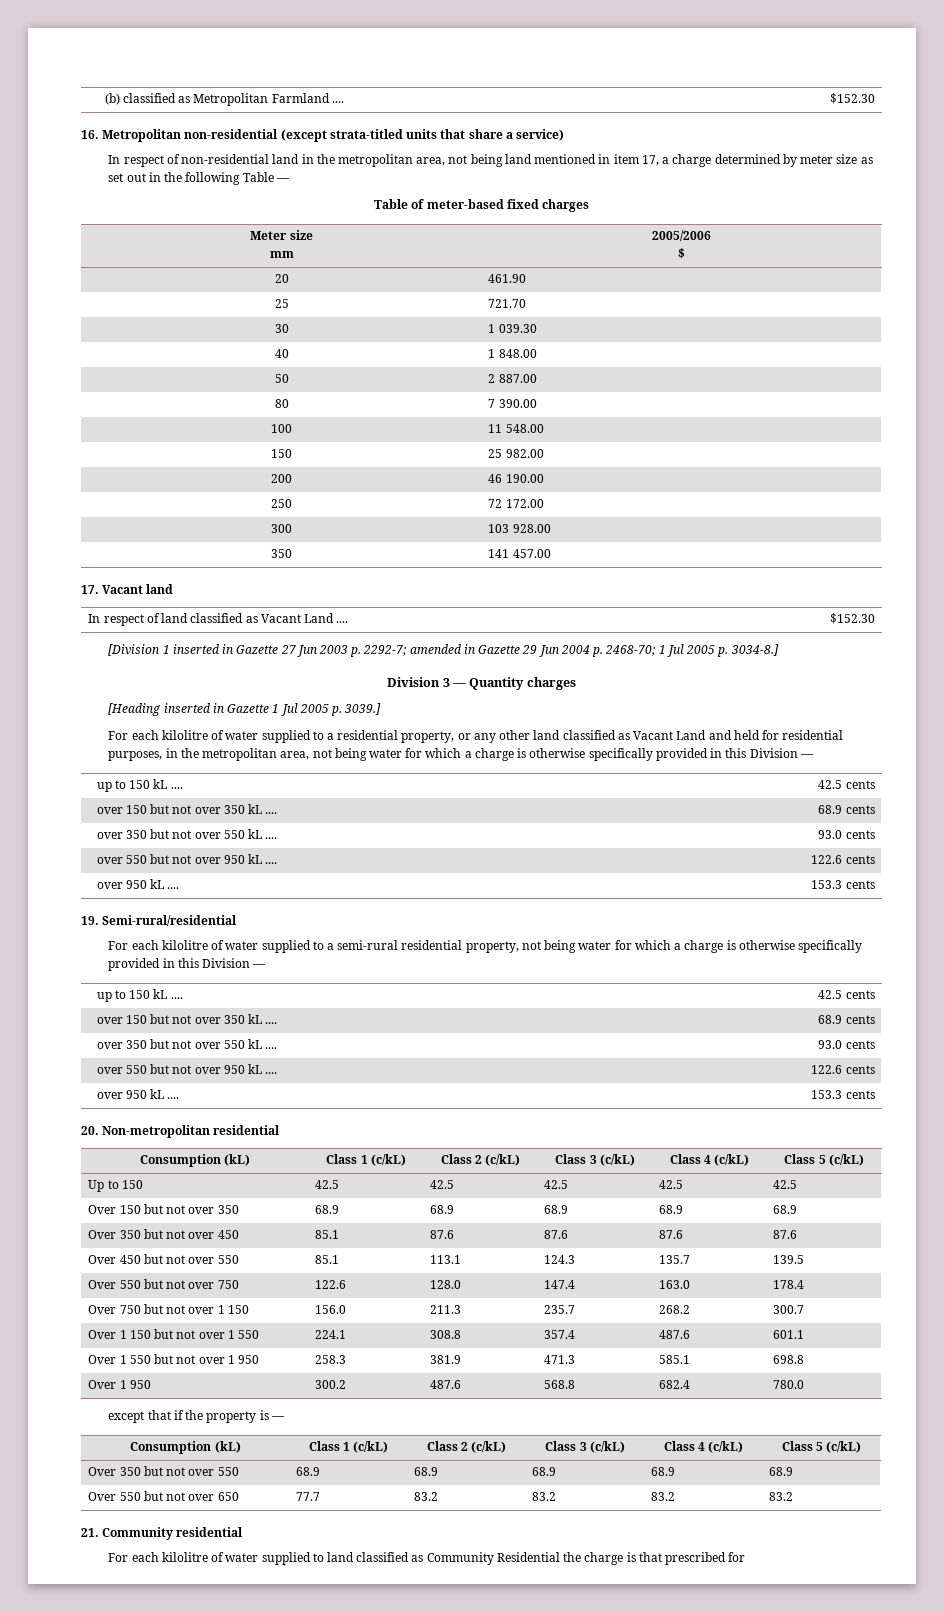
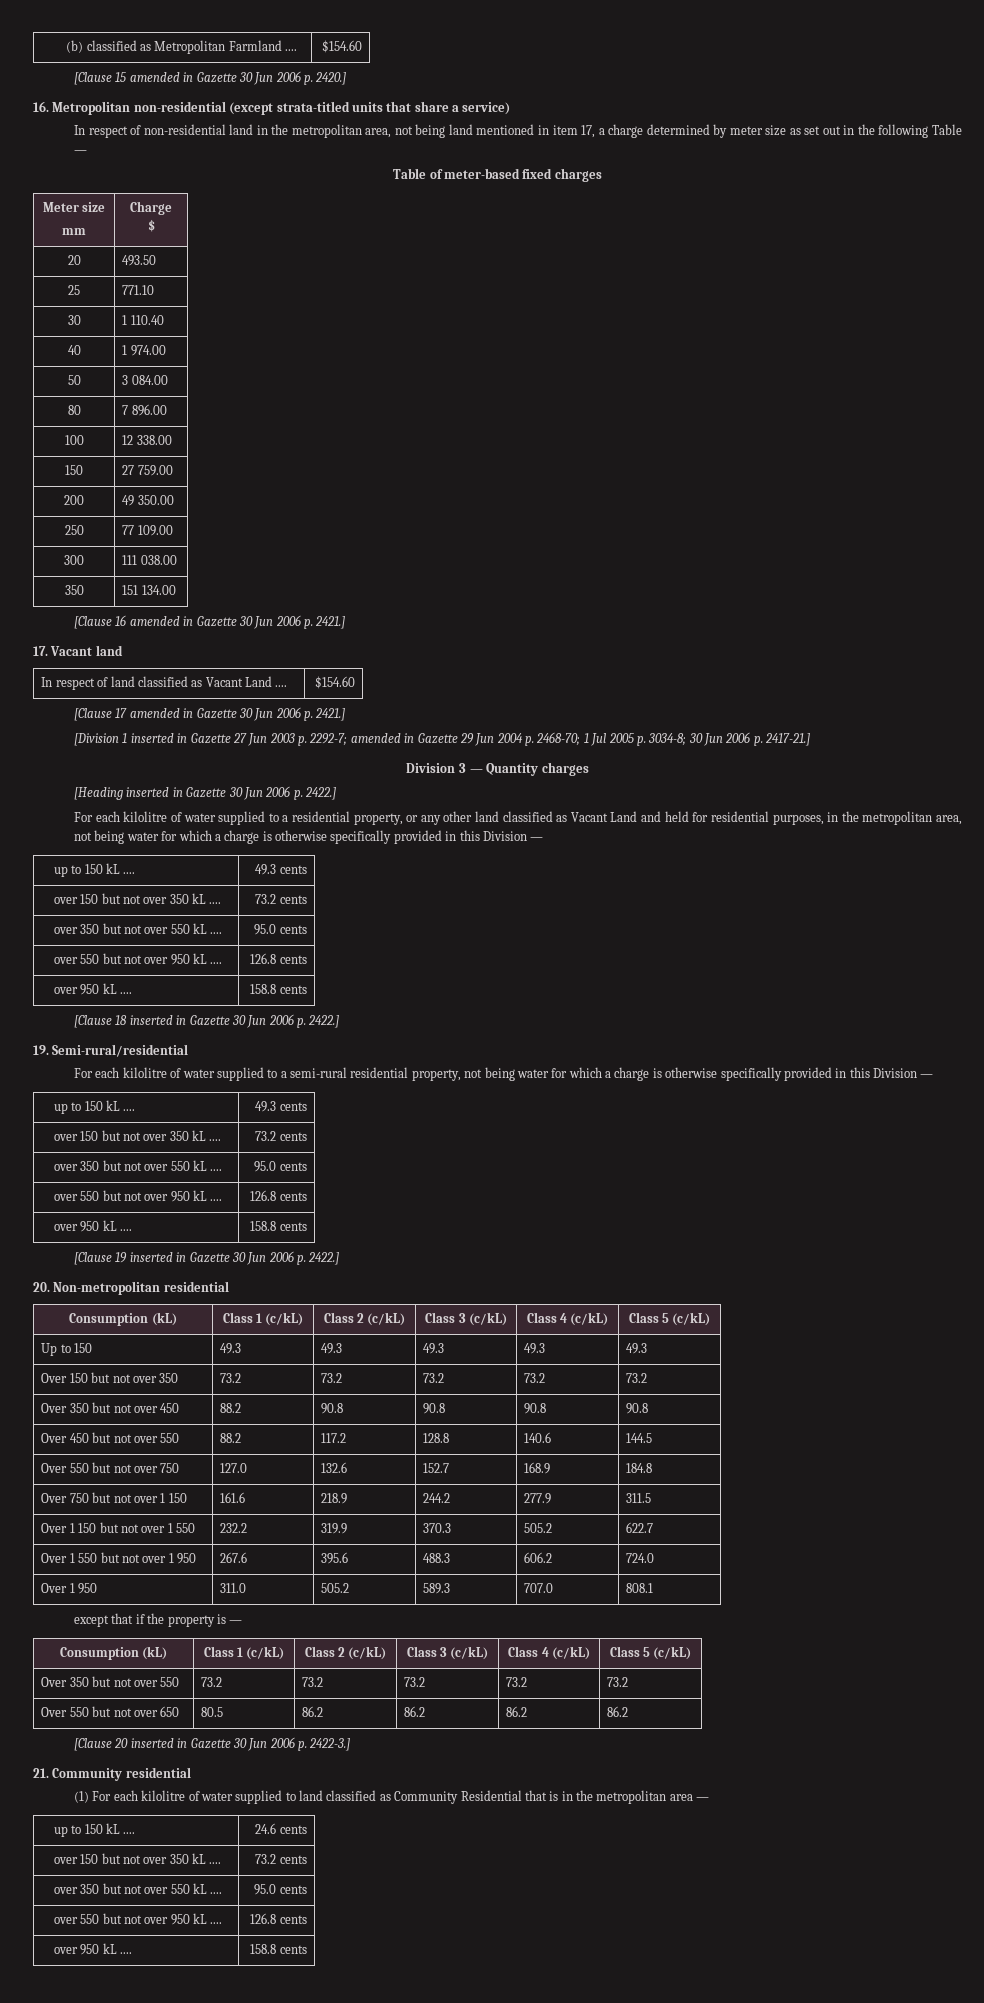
[829,93,875,104] $152.30 -> [321,40,362,53] [74,71,347,85] $154.60 // [Clause 15 amended in Gazette 30 Jun 2006 p. 2420.]
[652,230,711,241] 2005/2006 -> [130,201,172,215] Charge
[488,274,527,283] 461.90 -> [122,255,157,266] 493.50
[488,299,527,308] 721.70 -> [122,285,155,295] 771.10
[498,324,537,333] 039.30 -> [130,315,164,325] 110.40
[498,349,537,358] 848.00 -> [130,345,166,356] 974.00
[488,374,537,383] 2 887.00 -> [122,375,168,385] 3 084.00
[498,399,537,408] 390.00 -> [131,404,167,416] 896.00
[488,424,544,433] [271,449,292,458] [488,449,544,458] 11 548.00 // 150 | 25 982.00 -> [122,435,172,445] [65,465,83,475] [122,465,173,476] 12 338.00 // 150 | 27 759.00
[488,474,544,483] 46 190.00 -> [122,495,174,506] 49 350.00
[488,499,544,508] 72 172.00 -> [122,525,173,536] 77 109.00
[488,524,551,533] [271,549,292,558] [488,549,551,558] 103 928.00 // 350 | 141 457.00 -> [122,555,177,565] [64,585,84,595] [122,585,176,595] [74,615,346,629] 111 038.00 // 350 | 151 134.00 // [Clause 16 amended in Gazette 30 Jun 2006 p. 2421.]
[829,613,875,624] $152.30 -> [314,676,355,689] [74,707,346,721] $154.60 // [Clause 17 amended in Gazette 30 Jun 2006 p. 2421.]
[730,644,779,656] 3034-8.] -> [648,732,811,746] 3034-8; 30 Jun 2006 p. 2417-21.]
[272,703,382,716] 1 Jul 2005 p. 3039.] -> [228,786,337,800] 30 Jun 2006 p. 2422.]
[818,780,875,789] [96,804,278,814] [818,805,875,814] [96,829,278,839] [818,830,875,839] [96,854,278,864] [811,855,875,864] [96,879,180,889] [811,880,875,889] 42.5 cents // over 150 but not over 350 kL .... | 68.9 cents // over 350 but not over 550 kL .... | 93.0 cents // over 550 but not over 950 kL .... | 122.6 cents // over 950 kL .... | 153.3 cents -> [255,864,307,875] [53,893,222,904] [255,894,307,904] [53,923,223,934] [254,924,307,935] [53,953,223,965] [250,953,307,964] [53,983,132,995] [250,984,307,994] [74,1014,340,1028] 49.3 cents // over 150 but not over 350 kL .... | 73.2 cents // over 350 but not over 550 kL .... | 95.0 cents // over 550 but not over 950 kL .... | 126.8 cents // over 950 kL .... | 158.8 cents // [Clause 18 inserted in Gazette 30 Jun 2006 p. 2422.]
[818,990,875,999] [96,1014,278,1024] [818,1015,875,1024] [96,1039,278,1049] [818,1040,875,1049] [96,1064,278,1074] [811,1065,875,1074] [96,1089,180,1099] [811,1090,875,1099] 42.5 cents // over 150 but not over 350 kL .... | 68.9 cents // over 350 but not over 550 kL .... | 93.0 cents // over 550 but not over 950 kL .... | 122.6 cents // over 950 kL .... | 153.3 cents -> [255,1101,307,1112] [53,1130,222,1141] [255,1131,307,1141] [53,1160,223,1171] [254,1161,307,1172] [53,1190,223,1202] [250,1190,307,1201] [53,1220,132,1232] [250,1221,307,1231] [74,1251,340,1265] 49.3 cents // over 150 but not over 350 kL .... | 73.2 cents // over 350 but not over 550 kL .... | 95.0 cents // over 550 but not over 950 kL .... | 126.8 cents // over 950 kL .... | 158.8 cents // [Clause 19 inserted in Gazette 30 Jun 2006 p. 2422.]
[315,1180,340,1189] [430,1180,455,1189] [544,1180,569,1189] [659,1180,684,1189] [773,1180,798,1189] 42.5 | 42.5 | 42.5 | 42.5 | 42.5 -> [220,1343,242,1354] [321,1343,343,1354] [423,1343,445,1354] [524,1343,546,1354] [626,1343,648,1354] 49.3 | 49.3 | 49.3 | 49.3 | 49.3
[315,1205,340,1214] [430,1205,455,1214] [544,1205,569,1214] [659,1205,684,1214] [773,1205,798,1214] 68.9 | 68.9 | 68.9 | 68.9 | 68.9 -> [220,1373,242,1383] [321,1373,343,1383] [423,1373,445,1383] [524,1373,546,1383] [626,1373,648,1383] 73.2 | 73.2 | 73.2 | 73.2 | 73.2
[315,1230,340,1239] [430,1230,455,1239] [544,1230,569,1239] [659,1230,684,1239] [773,1230,798,1239] 85.1 | 87.6 | 87.6 | 87.6 | 87.6 -> [220,1403,242,1413] [321,1403,344,1414] [423,1403,446,1414] [524,1403,547,1414] [626,1403,649,1414] 88.2 | 90.8 | 90.8 | 90.8 | 90.8
[315,1255,340,1264] [430,1255,462,1264] [544,1255,576,1264] [659,1255,691,1264] [773,1255,805,1264] 85.1 | 113.1 | 124.3 | 135.7 | 139.5 -> [220,1433,242,1443] [321,1433,347,1443] [423,1433,450,1443] [524,1432,552,1443] [626,1433,653,1443] 88.2 | 117.2 | 128.8 | 140.6 | 144.5
[315,1280,347,1289] [430,1280,462,1289] [544,1280,576,1289] [659,1280,691,1289] [773,1280,805,1289] 122.6 | 128.0 | 147.4 | 163.0 | 178.4 -> [220,1463,248,1473] [321,1462,348,1473] [423,1463,450,1473] [524,1462,551,1474] [626,1463,653,1473] 127.0 | 132.6 | 152.7 | 168.9 | 184.8
[315,1305,347,1314] [430,1305,462,1314] [544,1305,576,1314] [659,1305,691,1314] [773,1305,805,1314] 156.0 | 211.3 | 235.7 | 268.2 | 300.7 -> [220,1492,246,1503] [321,1493,348,1504] [423,1493,451,1503] [524,1493,552,1504] [626,1493,652,1503] 161.6 | 218.9 | 244.2 | 277.9 | 311.5
[315,1330,347,1339] [430,1330,462,1339] [544,1330,576,1339] [659,1330,691,1339] [773,1330,805,1339] 224.1 | 308.8 | 357.4 | 487.6 | 601.1 -> [220,1523,248,1533] [321,1523,348,1534] [423,1523,452,1533] [524,1523,553,1533] [626,1522,654,1533] 232.2 | 319.9 | 370.3 | 505.2 | 622.7
[315,1355,347,1364] [430,1355,462,1364] [544,1355,576,1364] [659,1355,691,1364] [773,1355,805,1364] [88,1380,151,1389] [315,1380,347,1389] [430,1380,462,1389] [544,1380,576,1389] [659,1380,691,1389] [773,1380,805,1389] 258.3 | 381.9 | 471.3 | 585.1 | 698.8 // Over 1 950 | 300.2 | 487.6 | 568.8 | 682.4 | 780.0 -> [220,1552,248,1563] [321,1552,349,1564] [423,1553,451,1563] [524,1552,553,1563] [626,1553,655,1563] [41,1583,98,1594] [220,1583,247,1593] [321,1583,350,1593] [423,1583,451,1594] [524,1583,554,1593] [626,1583,654,1593] 267.6 | 395.6 | 488.3 | 606.2 | 724.0 // Over 1 950 | 311.0 | 505.2 | 589.3 | 707.0 | 808.1
[296,1467,321,1476] [414,1467,439,1476] [532,1467,557,1476] [651,1467,676,1476] [769,1467,794,1476] 68.9 | 68.9 | 68.9 | 68.9 | 68.9 -> [201,1677,223,1687] [302,1677,324,1687] [404,1677,426,1687] [506,1677,528,1687] [607,1677,629,1687] 73.2 | 73.2 | 73.2 | 73.2 | 73.2
[296,1492,321,1501] [414,1492,439,1501] [532,1492,557,1501] [651,1492,676,1501] [769,1492,794,1501] 77.7 | 83.2 | 83.2 | 83.2 | 83.2 -> [201,1707,224,1717] [302,1706,324,1717] [404,1706,426,1717] [506,1706,528,1717] [607,1706,629,1717] [74,1737,351,1751] 80.5 | 86.2 | 86.2 | 86.2 | 86.2 // [Clause 20 inserted in Gazette 30 Jun 2006 p. 2422-3.]
(244, 1532) none -> [74,1791,90,1803] (1)
[563,1552,746,1565] the charge is that prescribed for -> [524,1790,710,1804] [53,1823,136,1837] [255,1823,307,1834] [53,1853,222,1864] [255,1854,307,1864] [53,1883,223,1894] [254,1884,307,1895] [53,1913,223,1925] [250,1913,307,1924] [53,1943,132,1955] [250,1944,307,1954] that is in the metropolitan area — // up to 150 kL .... | 24.6 cents // over 150 but not over 350 kL .... | 73.2 cents // over 350 but not over 550 kL .... | 95.0 cents // over 550 but not over 950 kL .... | 126.8 cents // over 950 kL .... | 158.8 cents

